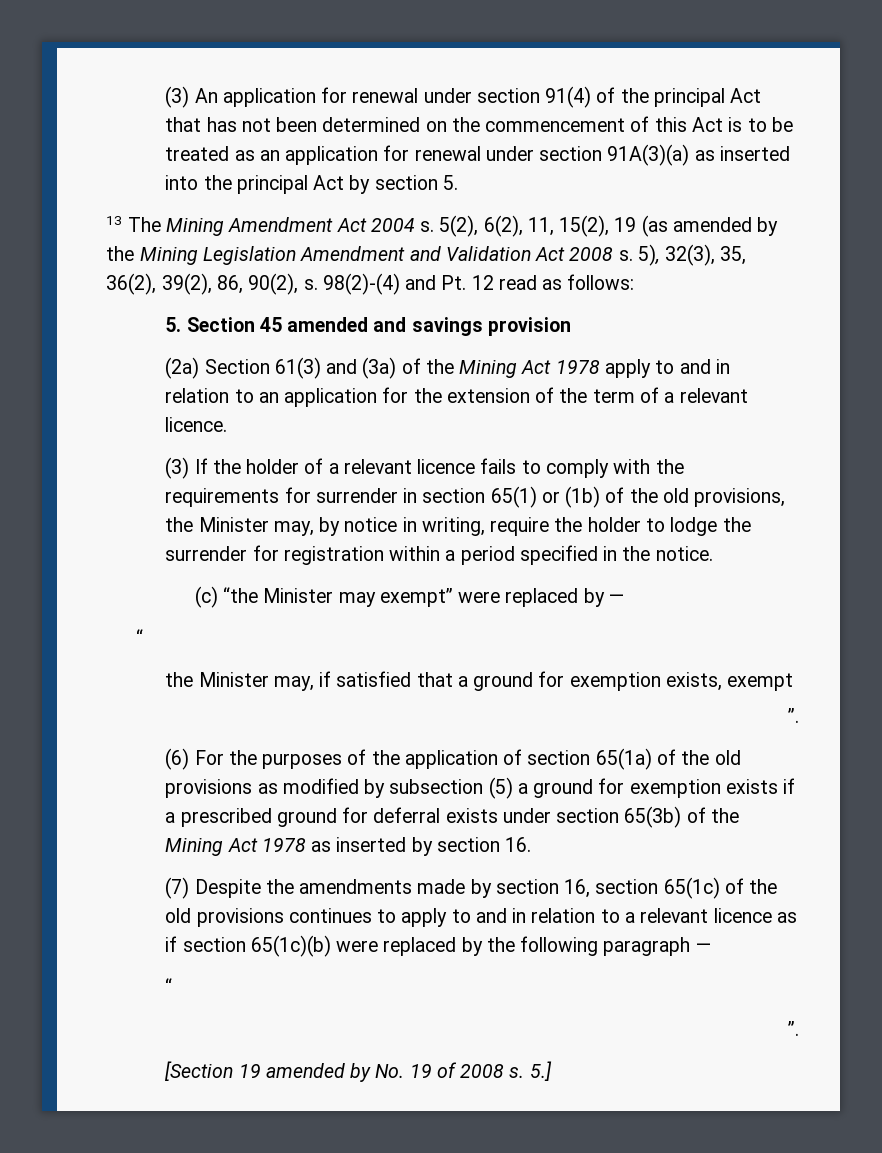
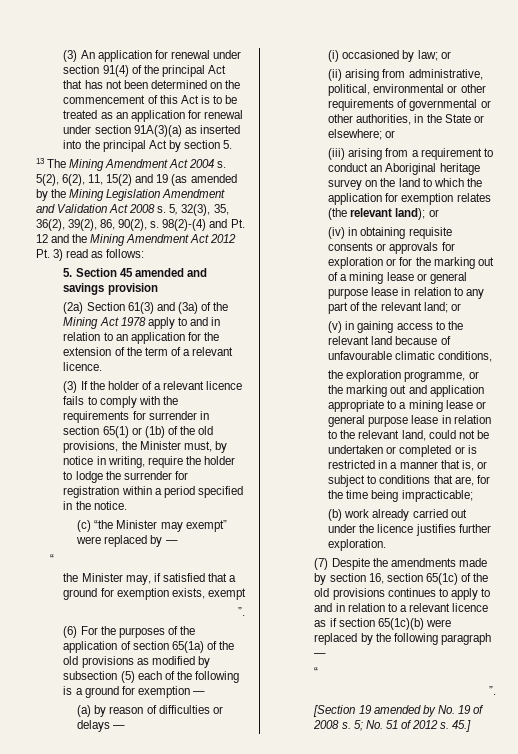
[559,215,610,237] 15(2), -> [106,174,154,186] 15(2) and
[637,244,660,266] 5), -> [169,204,179,215] 5,
(494, 282) none -> [50,234,237,246] [35,249,63,261] and the Mining Amendment Act 2012 Pt. 3)
[273,521,314,536] may, -> [183,441,212,452] must,
[517,778,796,798] [165,806,740,828] [165,837,532,856] a ground for exemption exists if a prescribed ground for deferral exists under section 65(3b) of the Mining Act 1978 as inserted by section 16. -> [137,671,239,683] [63,686,205,698] [77,705,223,717] [77,720,126,732] [328,50,451,62] [328,69,483,81] [328,84,486,96] [328,99,491,111] [328,114,484,125] [328,129,396,140] [328,148,493,160] [328,163,480,175] [328,178,482,190] [328,193,491,205] [328,208,439,220] [328,227,452,239] [328,242,455,254] [328,257,494,269] [328,272,467,284] [328,287,484,299] [328,302,461,314] [328,321,463,333] [328,336,451,345] [328,351,493,362] [328,370,479,382] [328,385,484,397] [328,400,486,412] [328,415,491,427] [328,430,489,441] [328,445,477,457] [328,460,487,471] [328,475,490,487] [328,490,473,502] [328,509,467,521] [328,524,491,536] [328,539,387,551] each of the following is a ground for exemption — // (a) by reason of difficulties or delays — // (i) occasioned by law; or // (ii) arising from administrative, political, environmental or other requirements of governmental or other authorities, in the State or elsewhere; or // (iii) arising from a requirement to conduct an Aboriginal heritage survey on the land to which the application for exemption relates (the relevant land); or // (iv) in obtaining requisite consents or approvals for exploration or for the marking out of a mining lease or general purpose lease in relation to any part of the relevant land; or // (v) in gaining access to the relevant land because of unfavourable climatic conditions, // the exploration programme, or the marking out and application appropriate to a mining lease or general purpose lease in relation to the relevant land, could not be undertaken or completed or is restricted in a manner that is, or subject to conditions that are, for the time being impracticable; // (b) work already carried out under the licence justifies further exploration.
[529,1061,552,1081] 5.] -> [353,720,472,732] 5; No. 51 of 2012 s. 45.]

